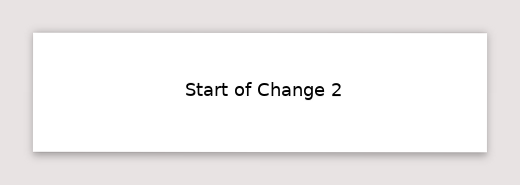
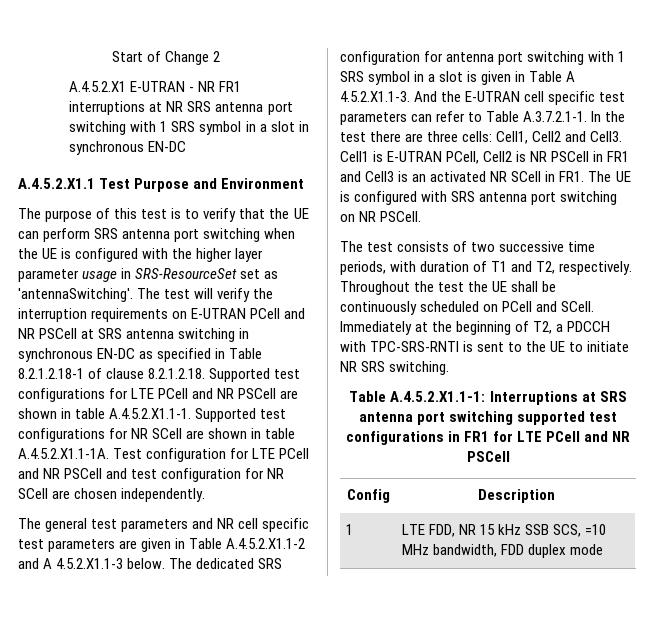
(343, 90) none -> [69,81,242,92] [69,101,293,115] [69,121,309,135] [69,141,187,155] [18,178,305,192] [18,208,309,222] [18,228,296,242] [18,248,264,262] [18,268,279,282] [18,288,274,302] [18,308,306,322] [18,328,250,342] [18,348,263,362] [18,368,301,382] [18,388,299,402] [18,408,287,422] [18,428,296,442] [18,448,310,462] [18,468,285,482] [18,488,206,502] [18,518,310,532] [18,538,306,552] [18,558,283,569] [340,51,626,65] [340,71,576,85] [340,91,626,105] [340,111,626,125] [340,131,623,144] [340,151,630,164] [340,171,631,182] [340,191,618,205] [340,211,422,222] [340,241,596,252] [340,261,633,275] [340,281,557,295] [340,301,595,315] [340,321,611,335] [340,341,630,352] [340,361,450,375] [349,391,627,405] [358,411,618,425] [345,431,631,445] [466,451,510,462] [347,489,390,503] [477,489,555,503] [346,524,354,535] [402,524,607,537] [402,544,604,558] // A.4.5.2.X1 E-UTRAN - NR FR1 interruptions at NR SRS antenna port switching with 1 SRS symbol in a slot in synchronous EN-DC // A.4.5.2.X1.1 Test Purpose and Environment // The purpose of this test is to verify that the UE can perform SRS antenna port switching when the UE is configured with the higher layer parameter usage in SRS-ResourceSet set as 'antennaSwitching'. The test will verify the interruption requirements on E-UTRAN PCell and NR PSCell at SRS antenna switching in synchronous EN-DC as specified in Table 8.2.1.2.18-1 of clause 8.2.1.2.18. Supported test configurations for LTE PCell and NR PSCell are shown in table A.4.5.2.X1.1-1. Supported test configurations for NR SCell are shown in table A.4.5.2.X1.1-1A. Test configuration for LTE PCell and NR PSCell and test configuration for NR SCell are chosen independently. // The general test parameters and NR cell specific test parameters are given in Table A.4.5.2.X1.1-2 and A 4.5.2.X1.1-3 below. The dedicated SRS configuration for antenna port switching with 1 SRS symbol in a slot is given in Table A 4.5.2.X1.1-3. And the E-UTRAN cell specific test parameters can refer to Table A.3.7.2.1-1. In the test there are three cells: Cell1, Cell2 and Cell3. Cell1 is E-UTRAN PCell, Cell2 is NR PSCell in FR1 and Cell3 is an activated NR SCell in FR1. The UE is configured with SRS antenna port switching on NR PSCell. // The test consists of two successive time periods, with duration of T1 and T2, respectively. Throughout the test the UE shall be continuously scheduled on PCell and SCell. Immediately at the beginning of T2, a PDCCH with TPC-SRS-RNTI is sent to the UE to initiate NR SRS switching. // Table A.4.5.2.X1.1-1: Interruptions at SRS antenna port switching supported test configurations in FR1 for LTE PCell and NR PSCell // Config | Description // 1 | LTE FDD, NR 15 kHz SSB SCS, =10 MHz bandwidth, FDD duplex mode

